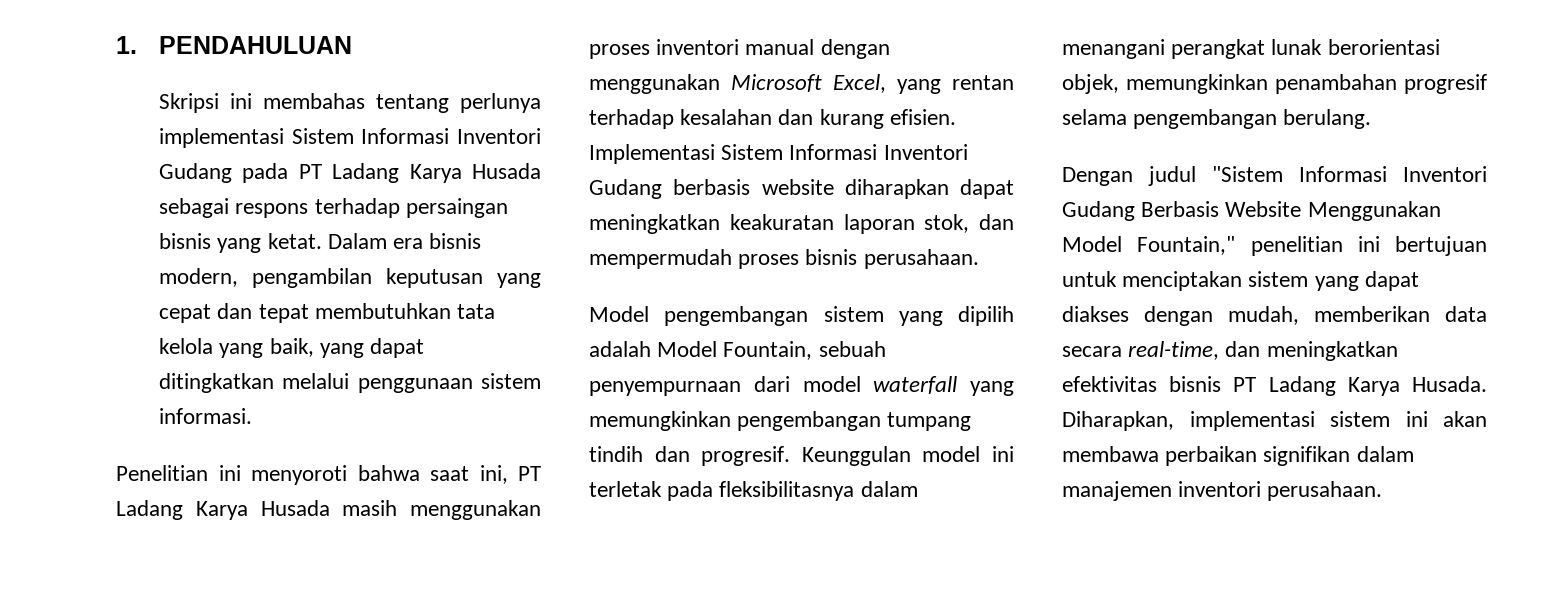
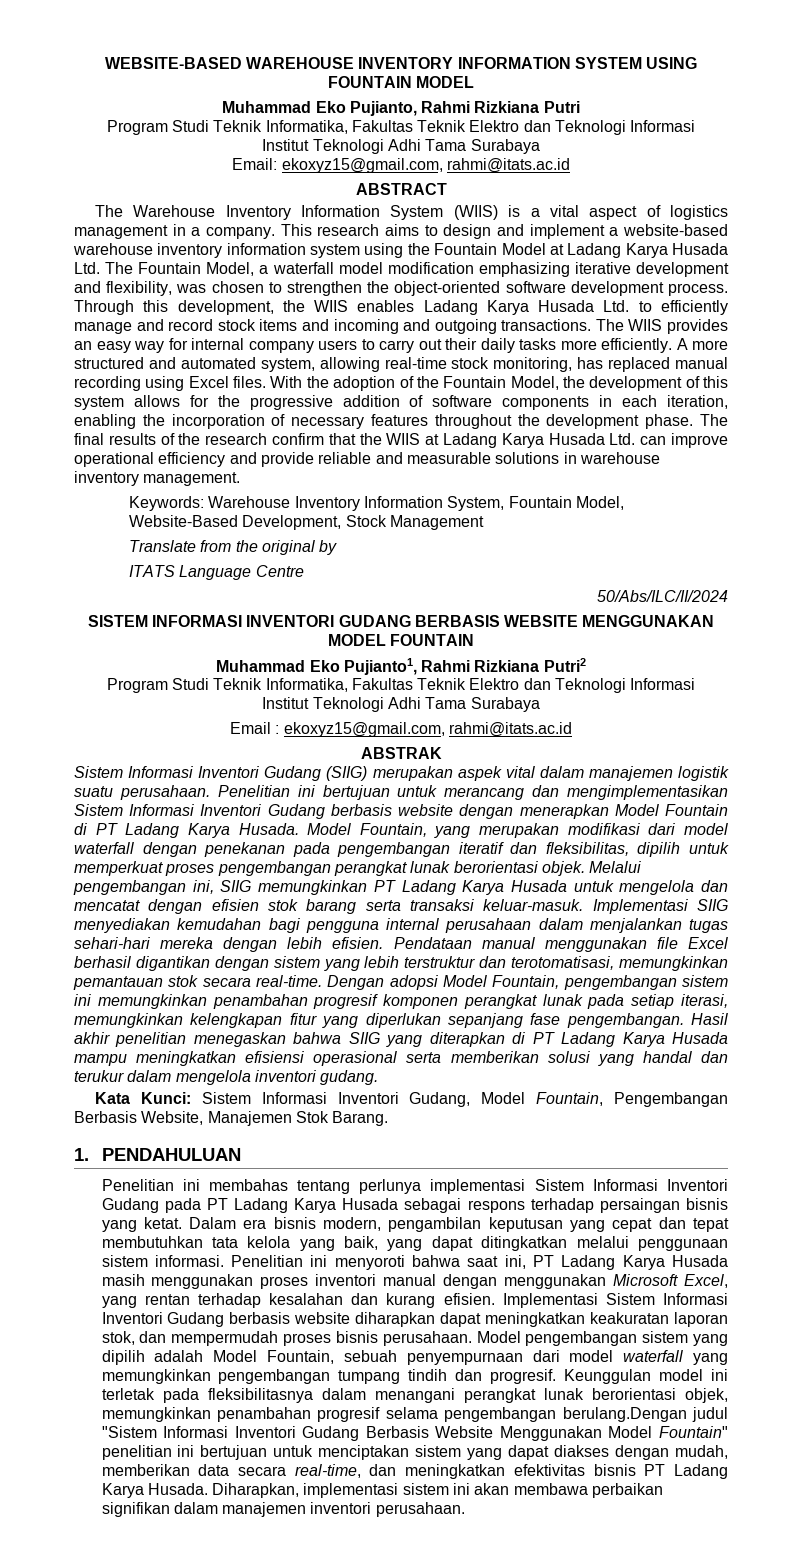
(116, 45) none -> [104,57,698,69] [327,76,475,88] [222,101,580,116] [106,120,696,135] [262,139,540,154] [232,158,570,173] [355,183,447,195] [94,205,728,220] [74,224,728,239] [73,243,729,258] [74,262,730,277] [74,281,729,296] [74,300,728,315] [74,319,729,334] [74,338,728,353] [74,357,729,372] [74,376,728,391] [74,395,728,410] [74,414,728,429] [74,433,728,448] [74,452,660,467] [74,471,241,486] [129,496,624,511] [129,515,484,530] [129,540,338,555] [129,565,304,580] [597,590,728,602] [87,615,715,627] [327,634,475,646] [216,658,586,675] [106,678,696,693] [262,697,540,712] [230,722,572,737] [360,747,442,759] [74,766,730,781] [74,785,728,800] [74,804,728,819] [74,823,728,838] [74,842,729,857] [74,861,642,876] [73,880,728,895] [74,899,728,914] [74,918,728,933] [74,937,728,952] [74,956,729,971] [73,975,728,990] [74,994,729,1009] [74,1013,728,1028] [74,1032,728,1047] [74,1051,728,1066] [74,1070,379,1085] [94,1092,728,1107] [74,1111,389,1126] WEBSITE-BASED WAREHOUSE INVENTORY INFORMATION SYSTEM USING FOUNTAIN MODEL // Muhammad Eko Pujianto, Rahmi Rizkiana Putri // Program Studi Teknik Informatika, Fakultas Teknik Elektro dan Teknologi Informasi // Institut Teknologi Adhi Tama Surabaya // Email: ekoxyz15@gmail.com, rahmi@itats.ac.id // ABSTRACT // The Warehouse Inventory Information System (WIIS) is a vital aspect of logistics management in a company. This research aims to design and implement a website-based warehouse inventory information system using the Fountain Model at Ladang Karya Husada Ltd. The Fountain Model, a waterfall model modification emphasizing iterative development and flexibility, was chosen to strengthen the object-oriented software development process. Through this development, the WIIS enables Ladang Karya Husada Ltd. to efficiently manage and record stock items and incoming and outgoing transactions. The WIIS provides an easy way for internal company users to carry out their daily tasks more efficiently. A more structured and automated system, allowing real-time stock monitoring, has replaced manual recording using Excel files. With the adoption of the Fountain Model, the development of this system allows for the progressive addition of software components in each iteration, enabling the incorporation of necessary features throughout the development phase. The final results of the research confirm that the WIIS at Ladang Karya Husada Ltd. can improve operational efficiency and provide reliable and measurable solutions in warehouse inventory management. // Keywords: Warehouse Inventory Information System, Fountain Model, Website-Based Development, Stock Management // Translate from the original by // ITATS Language Centre // 50/Abs/ILC/II/2024 // SISTEM INFORMASI INVENTORI GUDANG BERBASIS WEBSITE MENGGUNAKAN MODEL FOUNTAIN // Muhammad Eko Pujianto1, Rahmi Rizkiana Putri2 // Program Studi Teknik Informatika, Fakultas Teknik Elektro dan Teknologi Informasi // Institut Teknologi Adhi Tama Surabaya // Email : ekoxyz15@gmail.com, rahmi@itats.ac.id // ABSTRAK // Sistem Informasi Inventori Gudang (SIIG) merupakan aspek vital dalam manajemen logistik suatu perusahaan. Penelitian ini bertujuan untuk merancang dan mengimplementasikan Sistem Informasi Inventori Gudang berbasis website dengan menerapkan Model Fountain di PT Ladang Karya Husada. Model Fountain, yang merupakan modifikasi dari model waterfall dengan penekanan pada pengembangan iteratif dan fleksibilitas, dipilih untuk memperkuat proses pengembangan perangkat lunak berorientasi objek. Melalui pengembangan ini, SIIG memungkinkan PT Ladang Karya Husada untuk mengelola dan mencatat dengan efisien stok barang serta transaksi keluar-masuk. Implementasi SIIG menyediakan kemudahan bagi pengguna internal perusahaan dalam menjalankan tugas sehari-hari mereka dengan lebih efisien. Pendataan manual menggunakan file Excel berhasil digantikan dengan sistem yang lebih terstruktur dan terotomatisasi, memungkinkan pemantauan stok secara real-time. Dengan adopsi Model Fountain, pengembangan sistem ini memungkinkan penambahan progresif komponen perangkat lunak pada setiap iterasi, memungkinkan kelengkapan fitur yang diperlukan sepanjang fase pengembangan. Hasil akhir penelitian menegaskan bahwa SIIG yang diterapkan di PT Ladang Karya Husada mampu meningkatkan efisiensi operasional serta memberikan solusi yang handal dan terukur dalam mengelola inventori gudang. // Kata Kunci: Sistem Informasi Inventori Gudang, Model Fountain, Pengembangan Berbasis Website, Manajemen Stok Barang. //
[159,93,220,113] Skripsi -> [101,1179,174,1191] Penelitian
(253, 416) // -> (224, 1261) none
(979, 259) // -> (472, 1338) none
[1283,109,1372,129] [1062,167,1133,186] berulang. // Dengan -> [562,1407,687,1422] berulang.Dengan
[1137,236,1236,255] Fountain," -> [659,1426,729,1438] Fountain"

